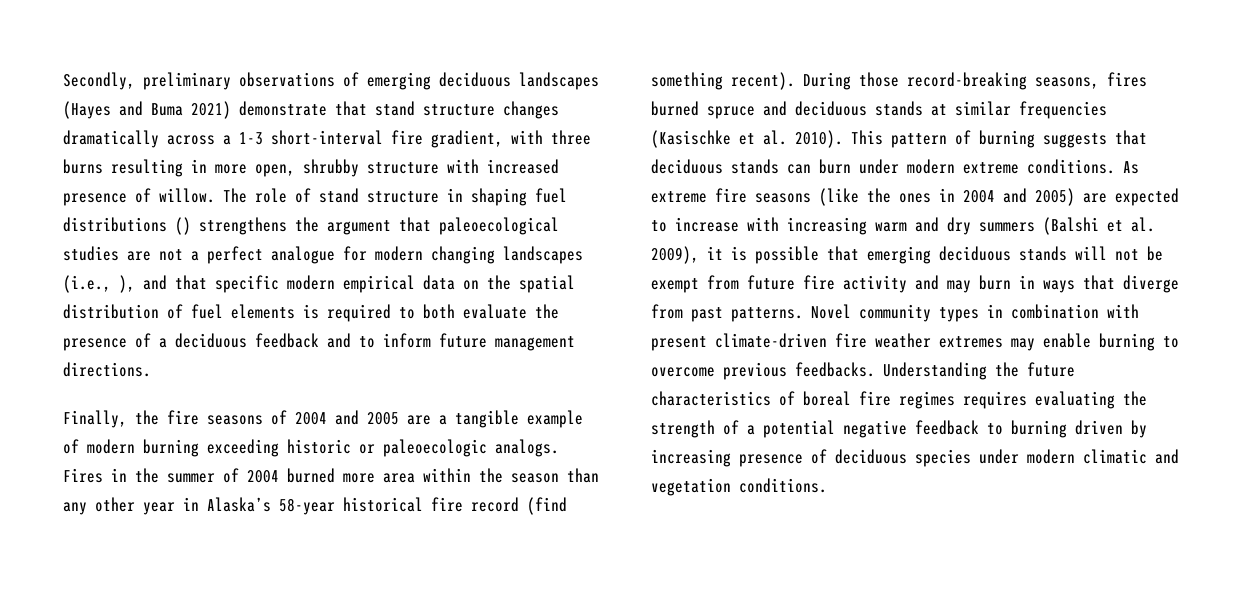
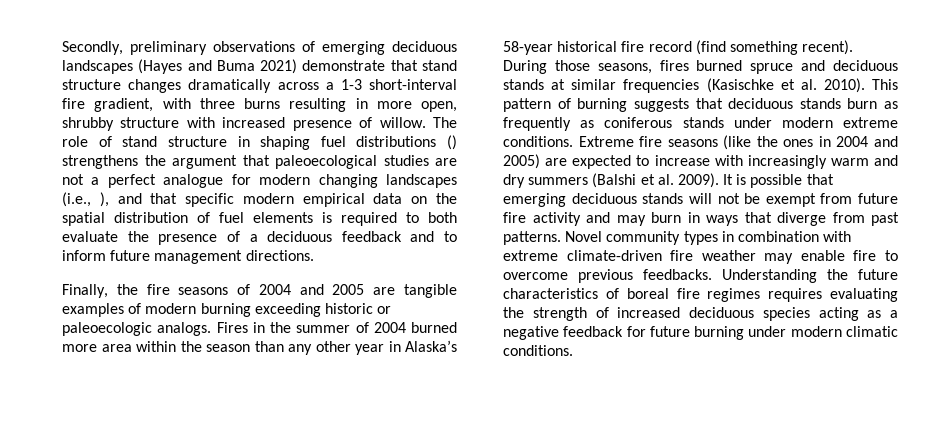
[439,410,583,428] a tangible example -> [403,284,457,298] [62,303,124,317] tangible examples
[907,72,1027,90] record-breaking -> (590, 65) none
[787,159,851,174] can burn -> [847,98,898,109] [503,117,724,131] burn as frequently as coniferous stands
[1123,161,1139,174] [651,191,707,203] As extreme -> [578,136,634,147] Extreme
[787,217,867,235] increasing -> [747,155,827,169] increasingly
[651,246,723,264] 2009), it -> [677,173,734,188] 2009). It
[651,336,707,351] present -> [503,250,558,261] extreme
[939,336,1003,348] extremes -> (756, 255) none
[1099,333,1155,351] burning -> [853,250,877,261] fire
[747,420,1147,438] [651,449,971,467] a potential negative feedback to burning driven by increasing presence of deciduous species -> [617,307,898,321] [503,326,745,340] increased deciduous species acting as a negative feedback for future burning
[1155,449,1179,464] [651,478,731,496] and vegetation -> (898, 331) none

